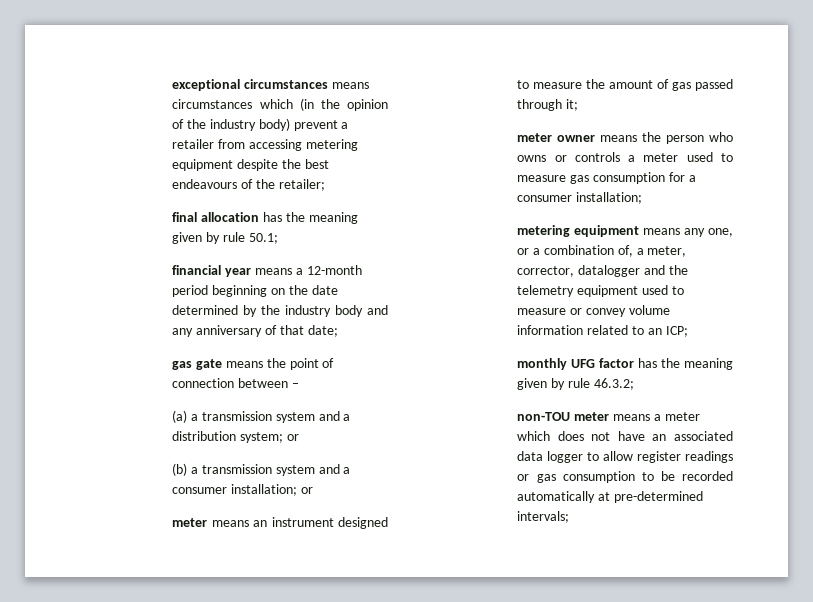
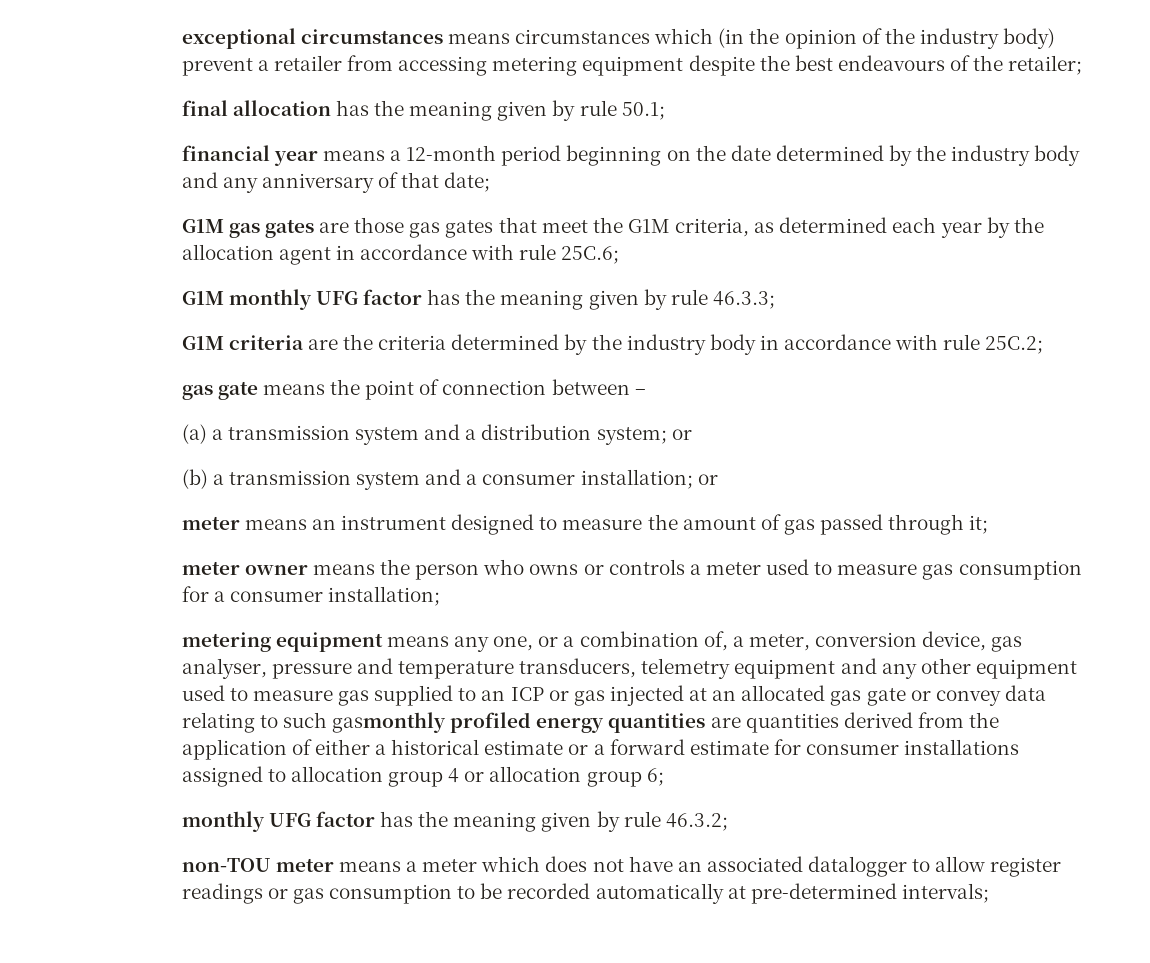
(338, 331) none -> [181,217,1044,238] [181,244,620,265] [181,289,775,310] [181,334,1044,355] // G1M gas gates are those gas gates that meet the G1M criteria, as determined each year by the allocation agent in accordance with rule 25C.6; // G1M monthly UFG factor has the meaning given by rule 46.3.3; // G1M criteria are the criteria determined by the industry body in accordance with rule 25C.2;
[517,265,688,277] [517,285,684,297] [517,305,670,317] [517,325,688,337] corrector, datalogger and the telemetry equipment used to measure or convey volume information related to an ICP; -> [815,631,1023,652] [181,658,1077,679] [181,685,1046,706] [181,712,1000,733] [181,739,1020,760] [181,766,664,787] conversion device, gas analyser, pressure and temperature transducers, telemetry equipment and any other equipment used to measure gas supplied to an ICP or gas injected at an allocated gas gate or convey data relating to such gasmonthly profiled energy quantities are quantities derived from the application of either a historical estimate or a forward estimate for consumer installations assigned to allocation group 4 or allocation group 6;
[517,451,584,463] data logger -> [808,856,908,877] datalogger

